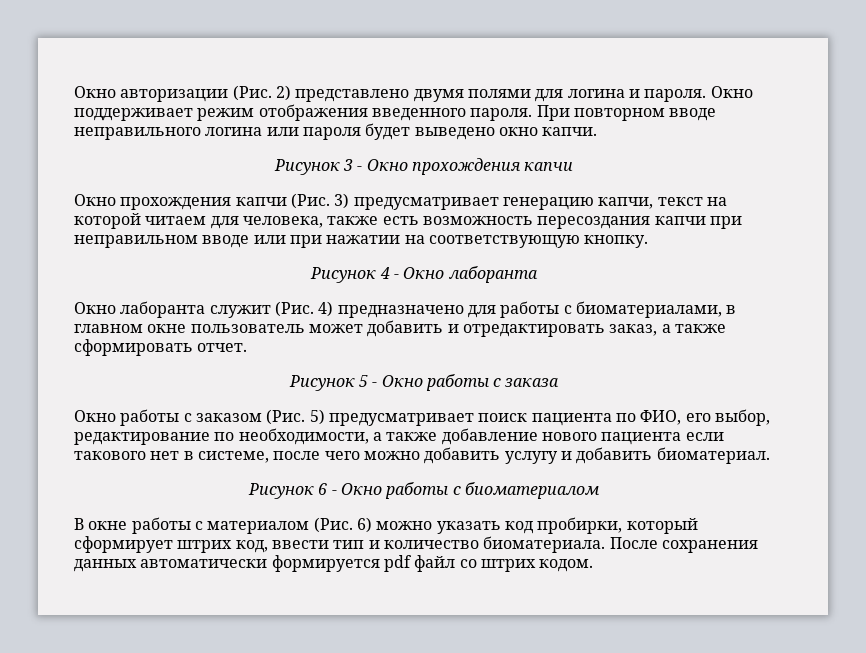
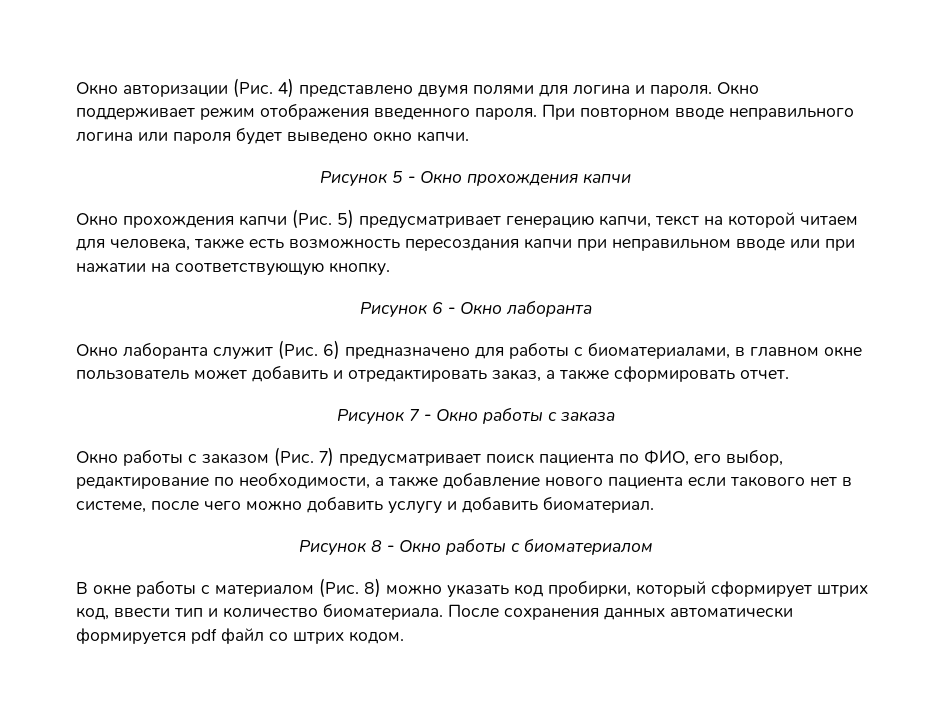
[275,85,291,101] 2) -> [278,78,294,98] 4)
[343,159,354,171] 3 -> [392,171,403,183] 5
[334,193,350,209] 3) -> [337,209,354,229] 5)
[379,267,390,279] 4 -> [431,302,443,314] 6
[318,301,334,317] 4) -> [323,340,340,360] 6)
[358,375,368,387] 5 -> [408,409,420,421] 7
[309,409,325,425] 5) -> [319,447,334,467] 7)
[318,483,328,495] 6 -> [370,540,382,552] 8
[356,517,372,533] 6) -> [364,578,381,598] 8)

